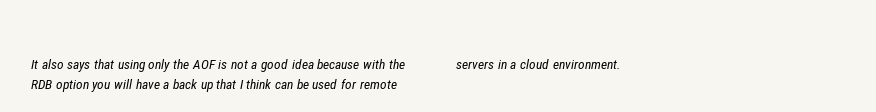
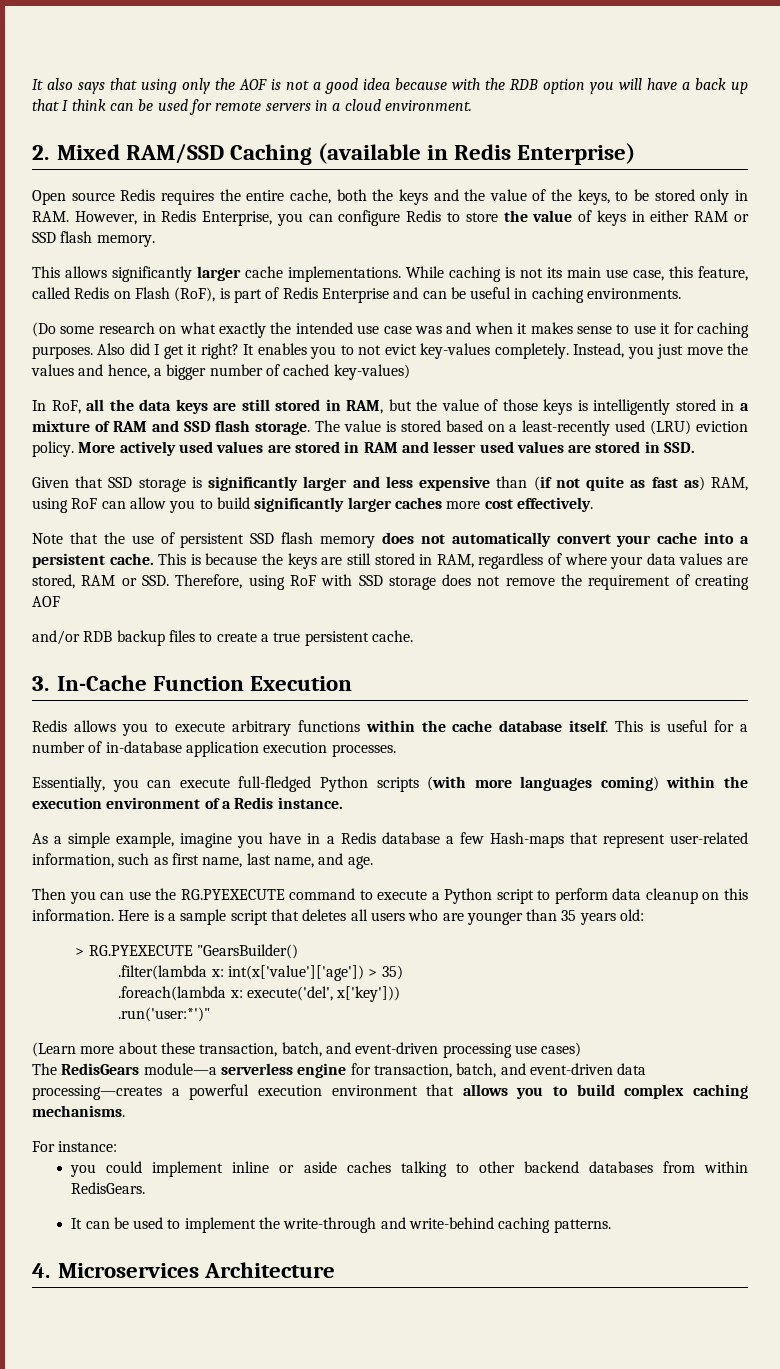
(620, 64) none -> [32,143,636,165] [32,189,748,205] [32,210,750,226] [32,231,155,247] [32,266,748,282] [32,287,682,303] [32,322,749,338] [32,343,749,359] [31,364,410,380] [32,399,749,415] [32,420,748,436] [32,441,696,457] [32,476,749,492] [32,497,593,513] [32,532,749,548] [32,553,748,569] [32,574,749,590] [32,596,60,607] [32,630,413,646] [32,675,353,691] [32,720,748,736] [32,741,396,757] [32,776,749,792] [32,797,343,809] [32,832,748,848] [32,853,373,869] [32,888,748,904] [32,909,645,925] [75,944,298,959] [118,965,403,981] [118,986,401,1002] [118,1007,211,1022] [32,1042,582,1058] [32,1063,647,1078] [32,1084,748,1100] [32,1105,125,1117] [32,1141,118,1152] [70,1161,748,1177] [71,1182,146,1194] [71,1217,611,1233] [32,1262,336,1278] // 2. Mixed RAM/SSD Caching (available in Redis Enterprise) // Open source Redis requires the entire cache, both the keys and the value of the keys, to be stored only in RAM. However, in Redis Enterprise, you can configure Redis to store the value of keys in either RAM or SSD flash memory. // This allows significantly larger cache implementations. While caching is not its main use case, this feature, called Redis on Flash (RoF), is part of Redis Enterprise and can be useful in caching environments. // (Do some research on what exactly the intended use case was and when it makes sense to use it for caching purposes. Also did I get it right? It enables you to not evict key-values completely. Instead, you just move the values and hence, a bigger number of cached key-values) // In RoF, all the data keys are still stored in RAM, but the value of those keys is intelligently stored in a mixture of RAM and SSD flash storage. The value is stored based on a least-recently used (LRU) eviction policy. More actively used values are stored in RAM and lesser used values are stored in SSD. // Given that SSD storage is significantly larger and less expensive than (if not quite as fast as) RAM, using RoF can allow you to build significantly larger caches more cost effectively. // Note that the use of persistent SSD flash memory does not automatically convert your cache into a persistent cache. This is because the keys are still stored in RAM, regardless of where your data values are stored, RAM or SSD. Therefore, using RoF with SSD storage does not remove the requirement of creating AOF // and/or RDB backup files to create a true persistent cache. // 3. In-Cache Function Execution // Redis allows you to execute arbitrary functions within the cache database itself. This is useful for a number of in-database application execution processes. // Essentially, you can execute full-fledged Python scripts (with more languages coming) within the execution environment of a Redis instance. // As a simple example, imagine you have in a Redis database a few Hash-maps that represent user-related information, such as first name, last name, and age. // Then you can use the RG.PYEXECUTE command to execute a Python script to perform data cleanup on this information. Here is a sample script that deletes all users who are younger than 35 years old: // > RG.PYEXECUTE "GearsBuilder() // .filter(lambda x: int(x['value']['age']) > 35) // .foreach(lambda x: execute('del', x['key'])) // .run('user:*')" // (Learn more about these transaction, batch, and event-driven processing use cases) // The RedisGears module—a serverless engine for transaction, batch, and event-driven data processing—creates a powerful execution environment that allows you to build complex caching mechanisms. // For instance: // you could implement inline or aside caches talking to other backend databases from within RedisGears. // It can be used to implement the write-through and write-behind caching patterns. // 4. Microservices Architecture

